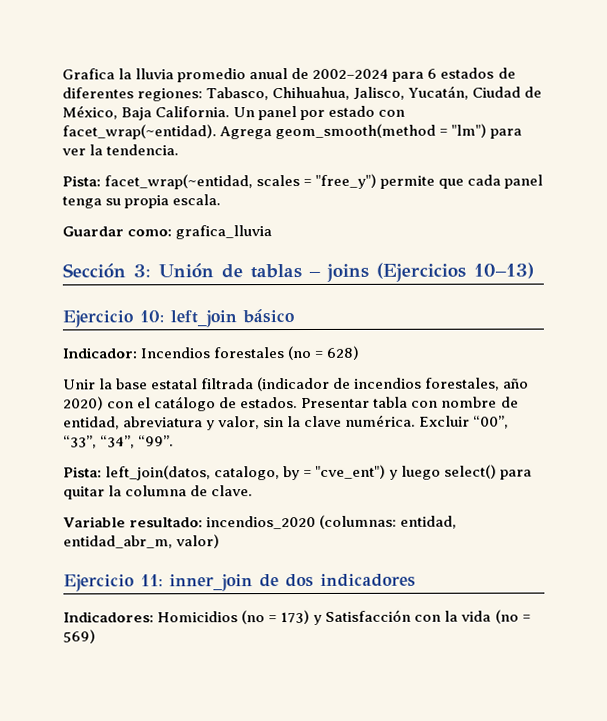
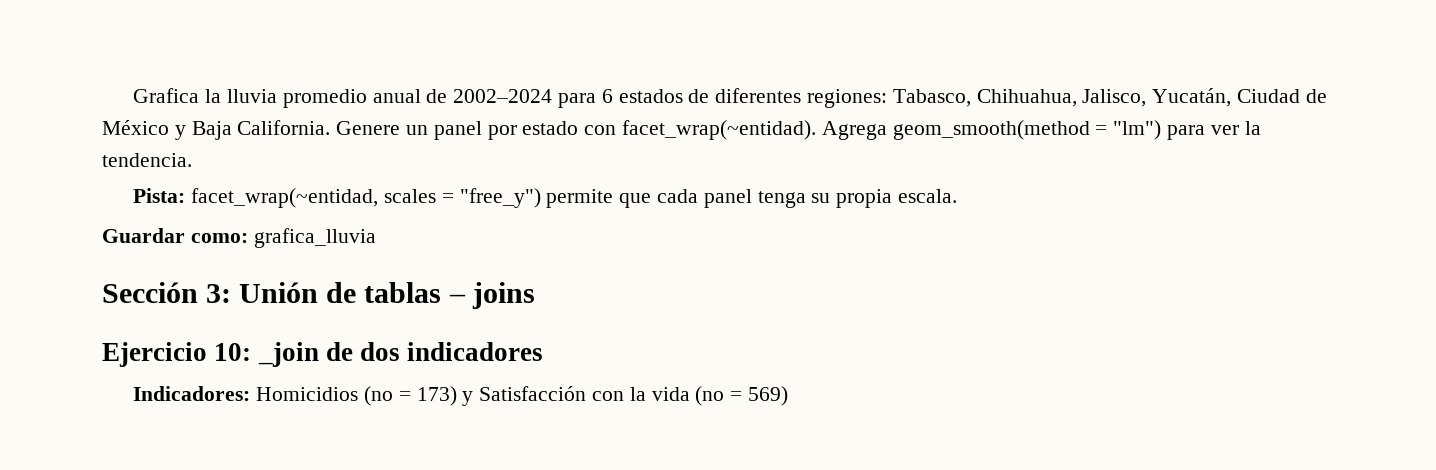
[62,105,256,121] México, Baja California. Un -> [102,120,429,140] México y Baja California. Genere un
[376,262,534,282] (Ejercicios 10–13) -> (535, 295) none
[170,309,294,328] [62,345,360,361] [63,376,530,392] [63,396,519,412] [63,414,510,431] [63,435,175,449] [63,464,533,481] [63,485,254,500] [63,514,458,530] [63,534,221,549] [63,574,253,592] left_join básico // Indicador: Incendios forestales (no = 628) // Unir la base estatal filtrada (indicador de incendios forestales, año 2020) con el catálogo de estados. Presentar tabla con nombre de entidad, abreviatura y valor, sin la clave numérica. Excluir “00”, “33”, “34”, “99”. // Pista: left_join(datos, catalogo, by = "cve_ent") y luego select() para quitar la columna de clave. // Variable resultado: incendios_2020 (columnas: entidad, entidad_abr_m, valor) // Ejercicio 11: inner_join -> [257,342,319,367] _join

